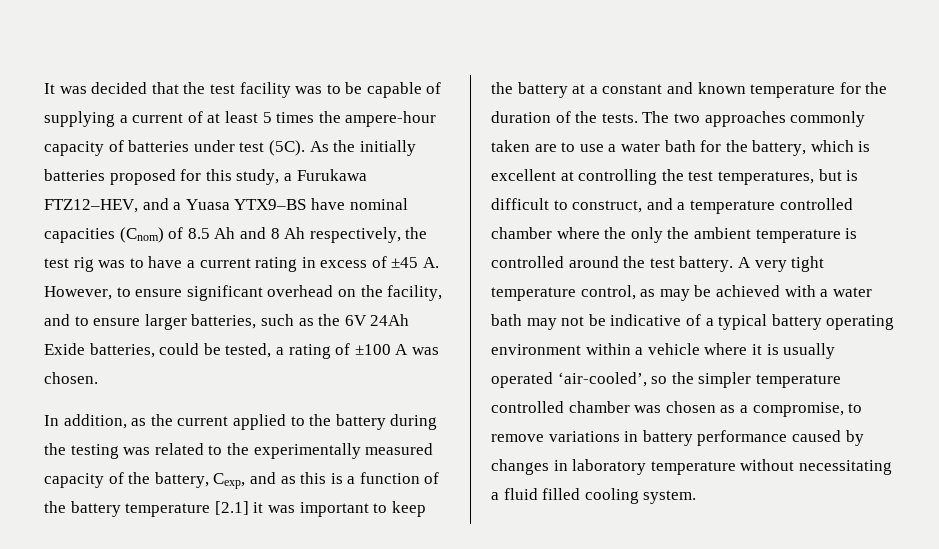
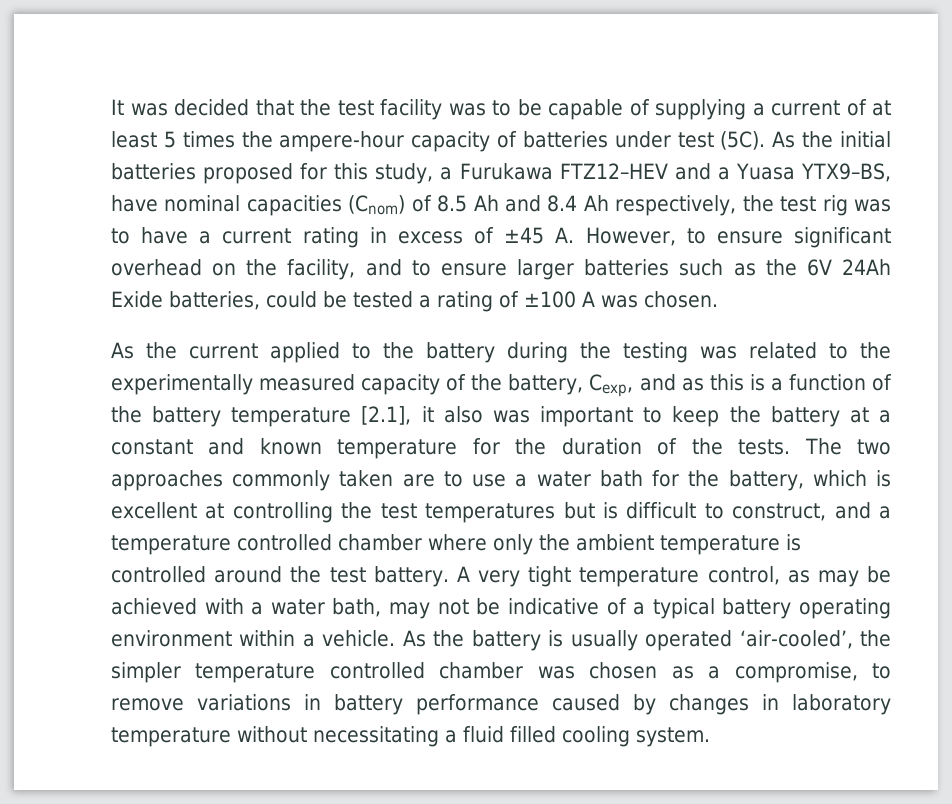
[359,140,416,156] initially -> [839,131,891,148] initial
[44,199,138,213] FTZ12–HEV, -> [559,163,668,179] FTZ12–HEV
[234,199,307,210] YTX9–BS -> [801,163,892,182] YTX9–BS,
[270,228,280,239] 8 -> [547,195,578,212] 8.4
[191,314,257,329] batteries, -> [584,259,670,276] batteries
[225,343,272,358] tested, -> [353,291,413,308] tested
[44,414,147,429] In addition, as -> [111,342,134,359] As
[214,501,264,515] [2.1] it -> [361,406,483,425] [2.1], it also
[717,171,814,185] temperatures, -> [425,503,556,523] temperatures
[604,227,627,239] the -> (487, 542) none
[491,314,522,326] bath -> [332,598,382,617] bath,
[647,343,762,355] vehicle where it -> [322,630,541,651] vehicle. As the battery
[651,376,668,384] so -> (853, 639) none

